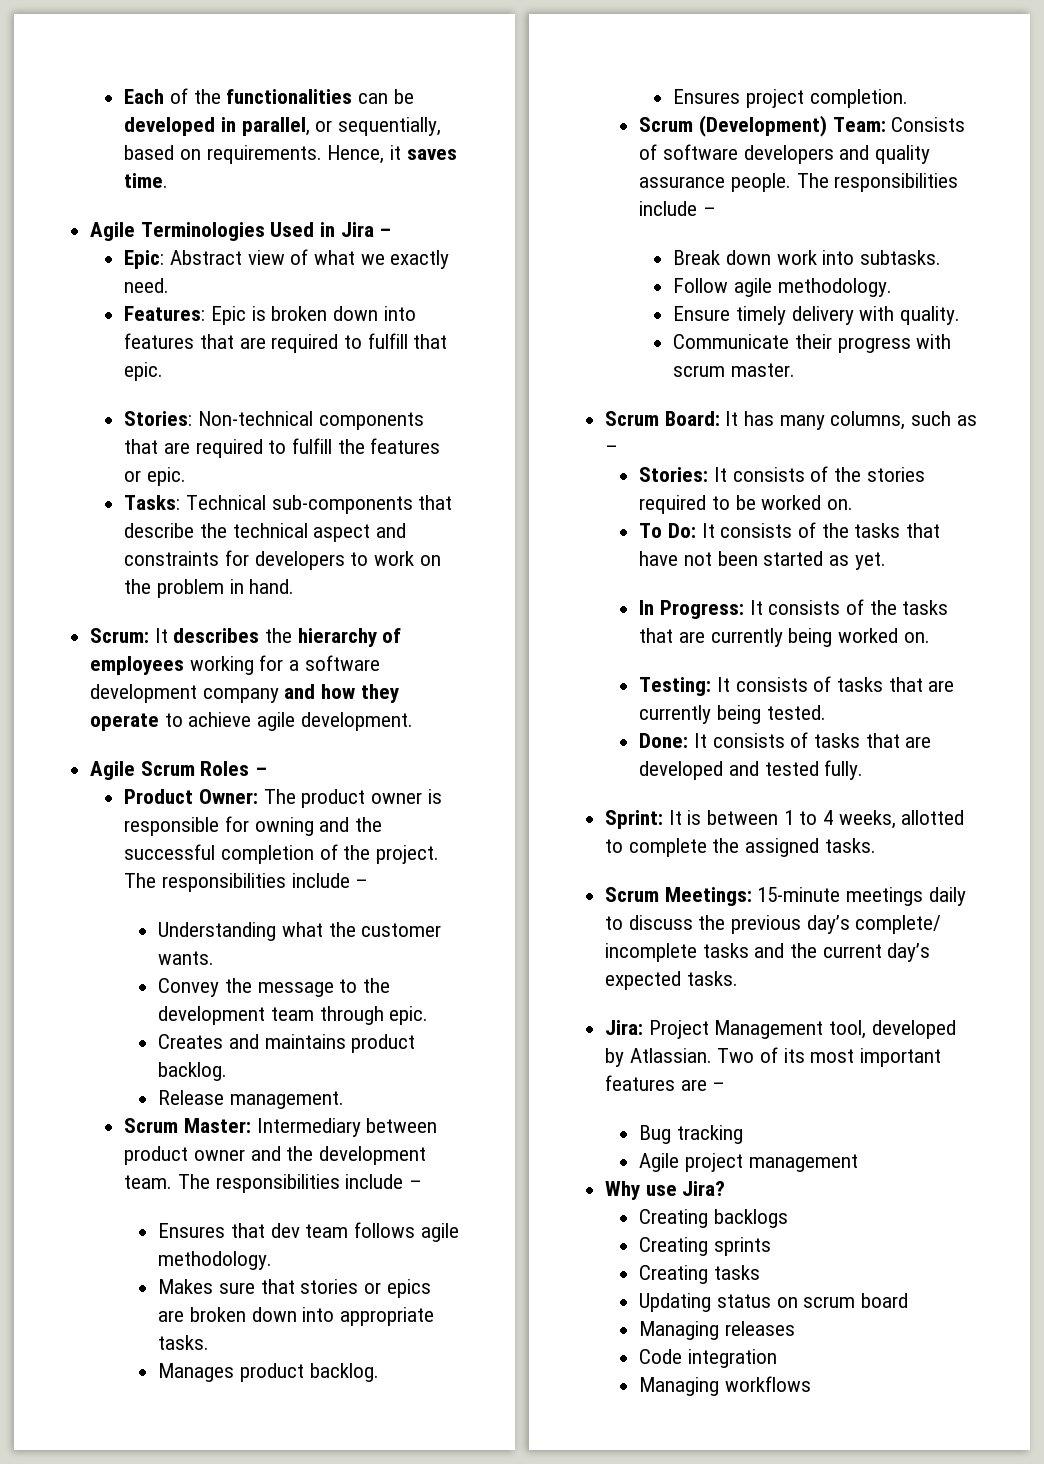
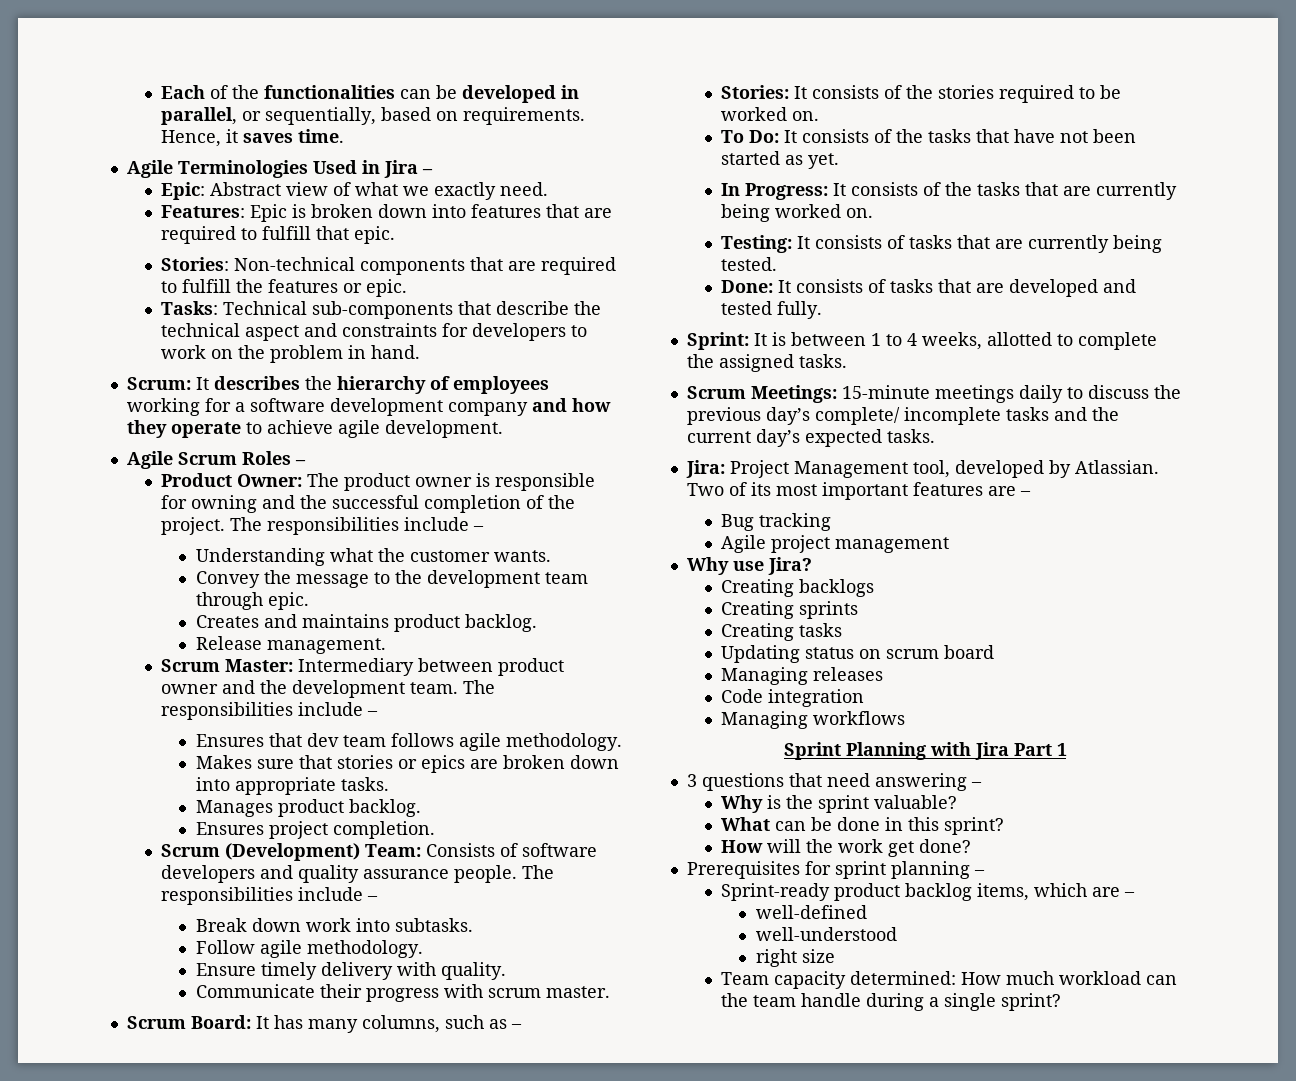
(811, 1384) none -> [783,742,1067,760] [686,773,982,791] [721,795,958,813] [721,817,1005,835] [721,839,972,857] [686,861,985,879] [721,883,1136,901] [755,905,867,919] [755,927,897,941] [755,949,835,967] [721,971,1178,989] [721,993,1062,1011] // Sprint Planning with Jira Part 1 // 3 questions that need answering – // Why is the sprint valuable? // What can be done in this sprint? // How will the work get done? // Prerequisites for sprint planning – // Sprint-ready product backlog items, which are – // well-defined // well-understood // right size // Team capacity determined: How much workload can the team handle during a single sprint?

